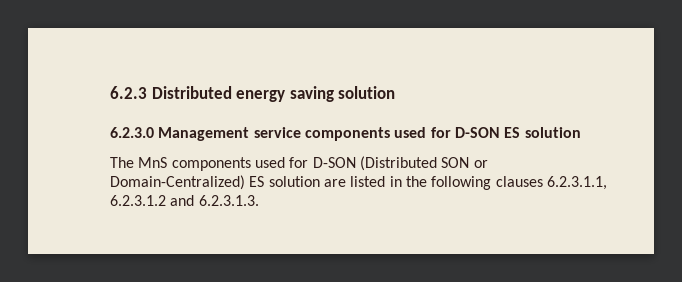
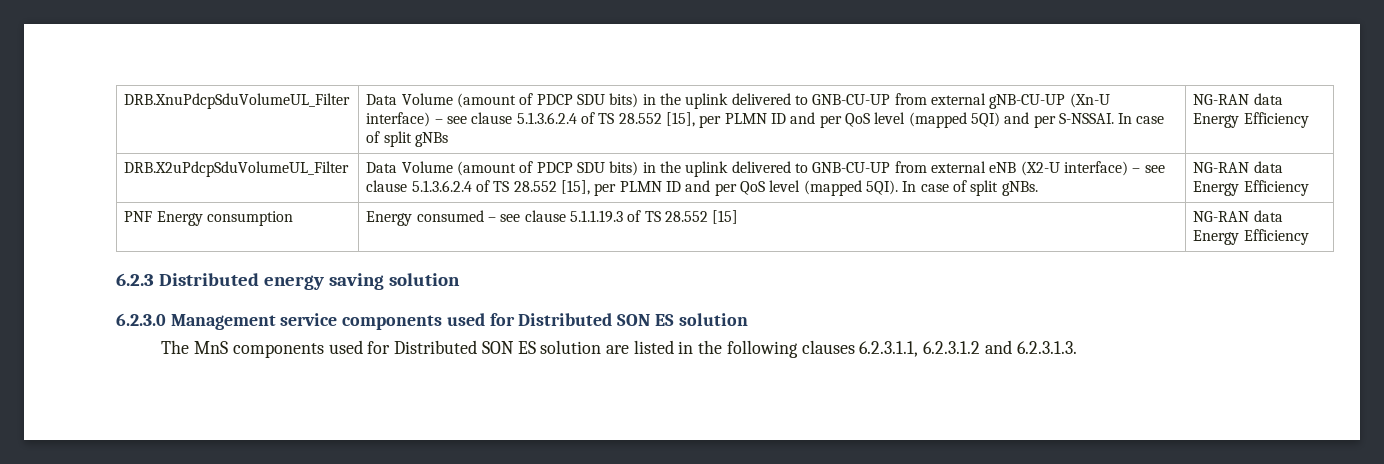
(110, 92) none -> [124,93,351,109] [366,93,1110,109] [366,112,1165,128] [366,131,449,147] [1193,93,1283,105] [1193,112,1309,128] [124,161,350,177] [366,161,1165,177] [366,180,1038,196] [1193,161,1283,173] [1193,180,1309,196] [124,211,294,226] [366,210,739,226] [1193,210,1283,222] [1193,229,1309,245] DRB.XnuPdcpSduVolumeUL_Filter | Data Volume (amount of PDCP SDU bits) in the uplink delivered to GNB-CU-UP from external gNB-CU-UP (Xn-U interface) – see clause 5.1.3.6.2.4 of TS 28.552 [15], per PLMN ID and per QoS level (mapped 5QI) and per S-NSSAI. In case of split gNBs | NG-RAN data Energy Efficiency // DRB.X2uPdcpSduVolumeUL_Filter | Data Volume (amount of PDCP SDU bits) in the uplink delivered to GNB-CU-UP from external eNB (X2-U interface) – see clause 5.1.3.6.2.4 of TS 28.552 [15], per PLMN ID and per QoS level (mapped 5QI). In case of split gNBs. | NG-RAN data Energy Efficiency // PNF Energy consumption | Energy consumed – see clause 5.1.1.19.3 of TS 28.552 [15] | NG-RAN data Energy Efficiency //
[454,127,500,138] D-SON -> [518,313,651,326] Distributed SON
[312,156,488,171] [110,175,245,190] D-SON (Distributed SON or Domain-Centralized) -> [394,340,514,354] Distributed SON

